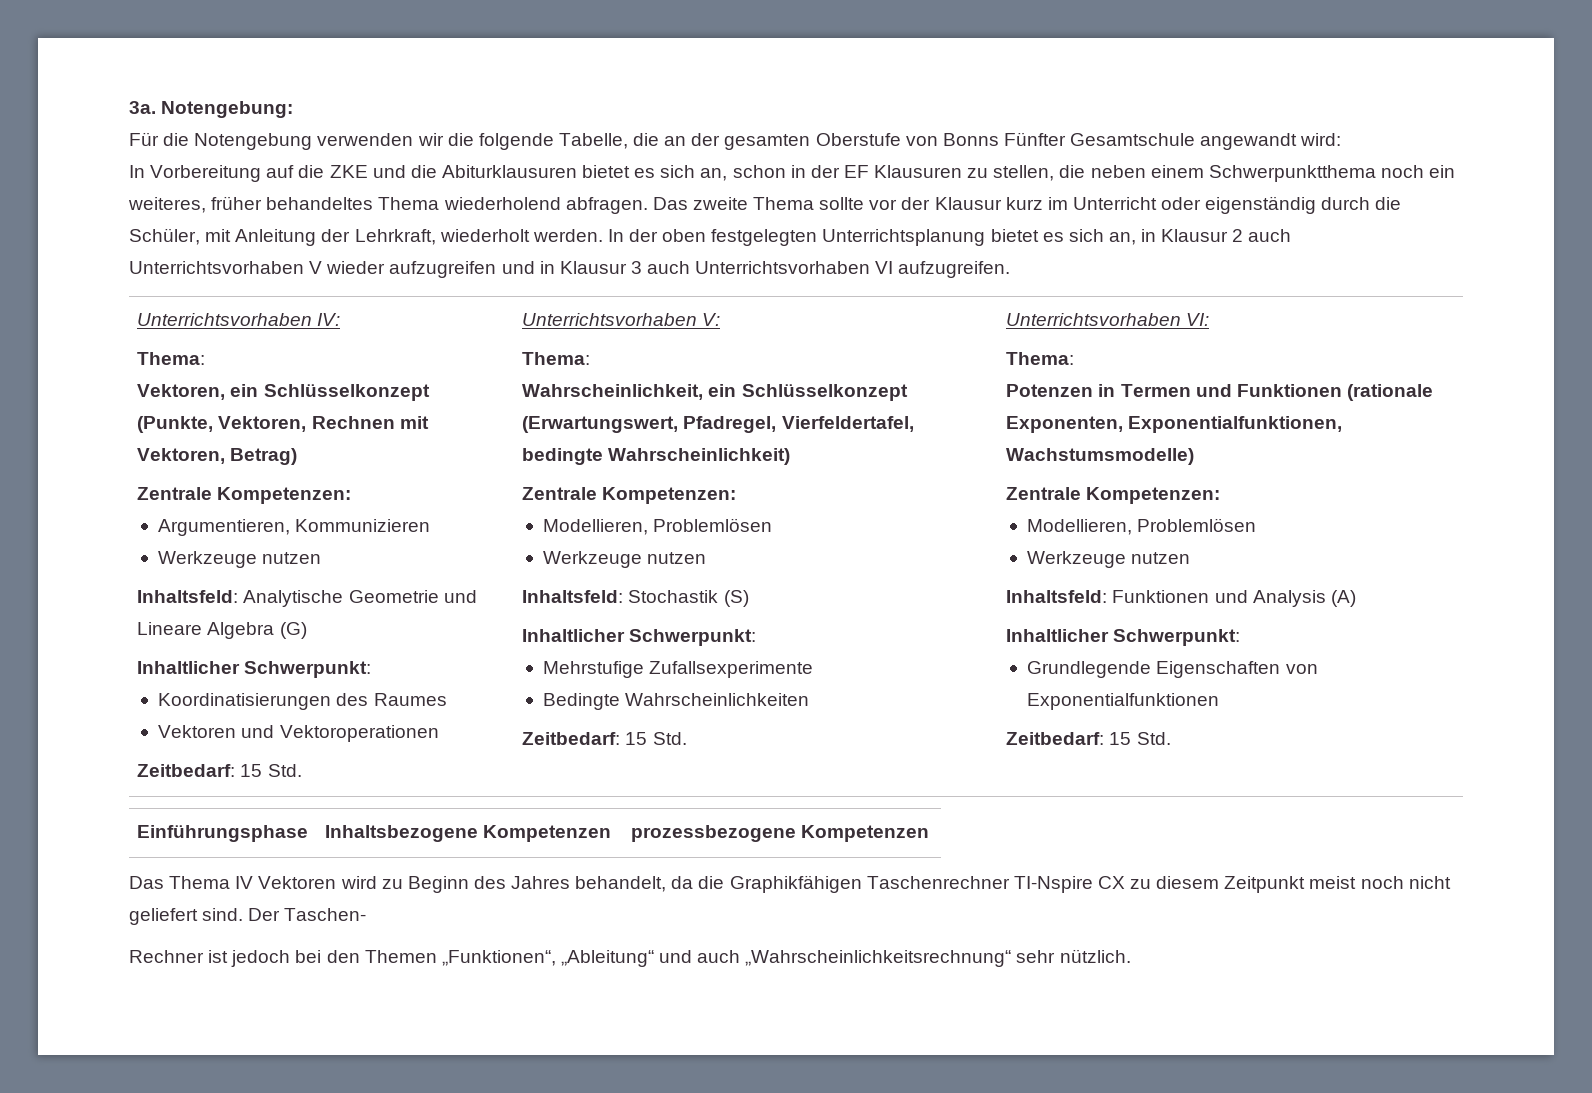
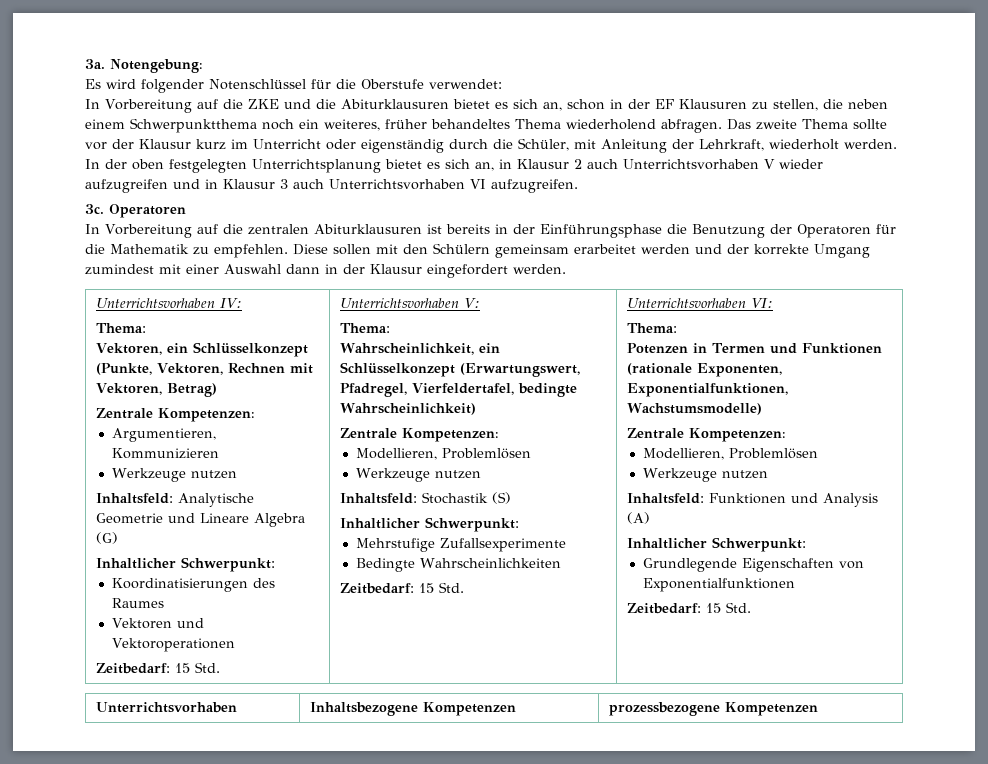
[129,132,1342,150] Für die Notengebung verwenden wir die folgende Tabelle, die an der gesamten Oberstufe von Bonns Fünfter Gesamtschule angewandt wird: -> [85,79,502,93] Es wird folgender Notenschlüssel für die Oberstufe verwendet:
(1011, 269) none -> [85,204,186,218] [85,224,896,238] [85,243,870,258] [85,264,566,278] // 3c. Operatoren // In Vorbereitung auf die zentralen Abiturklausuren ist bereits in der Einführungsphase die Benutzung der Operatoren für die Mathematik zu empfehlen. Diese sollen mit den Schülern gemeinsam erarbeitet werden und der korrekte Umgang zumindest mit einer Auswahl dann in der Klausur eingefordert werden.
[137,825,309,842] Einführungsphase -> [96,702,238,713] Unterrichtsvorhaben
[129,875,1451,893] [129,908,367,925] [129,949,1131,967] // Das Thema IV Vektoren wird zu Beginn des Jahres behandelt, da die Graphikfähigen Taschenrechner TI-Nspire CX zu diesem Zeitpunkt meist noch nicht geliefert sind. Der Taschen- // Rechner ist jedoch bei den Themen „Funktionen“, „Ableitung“ und auch „Wahrscheinlichkeitsrechnung“ sehr nützlich. -> (819, 709) none

